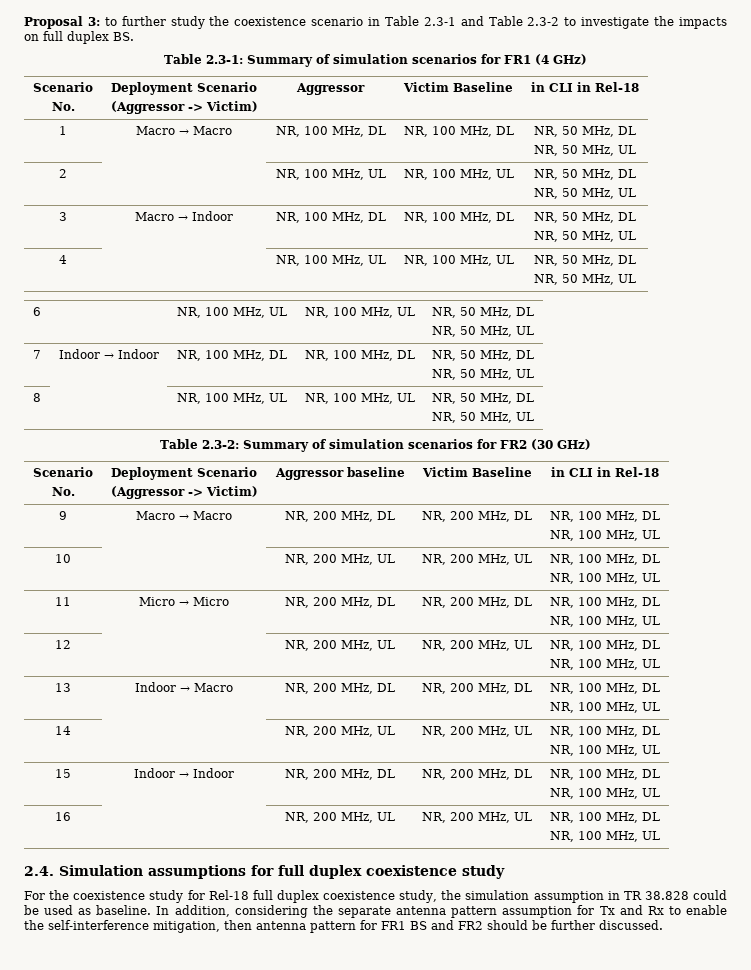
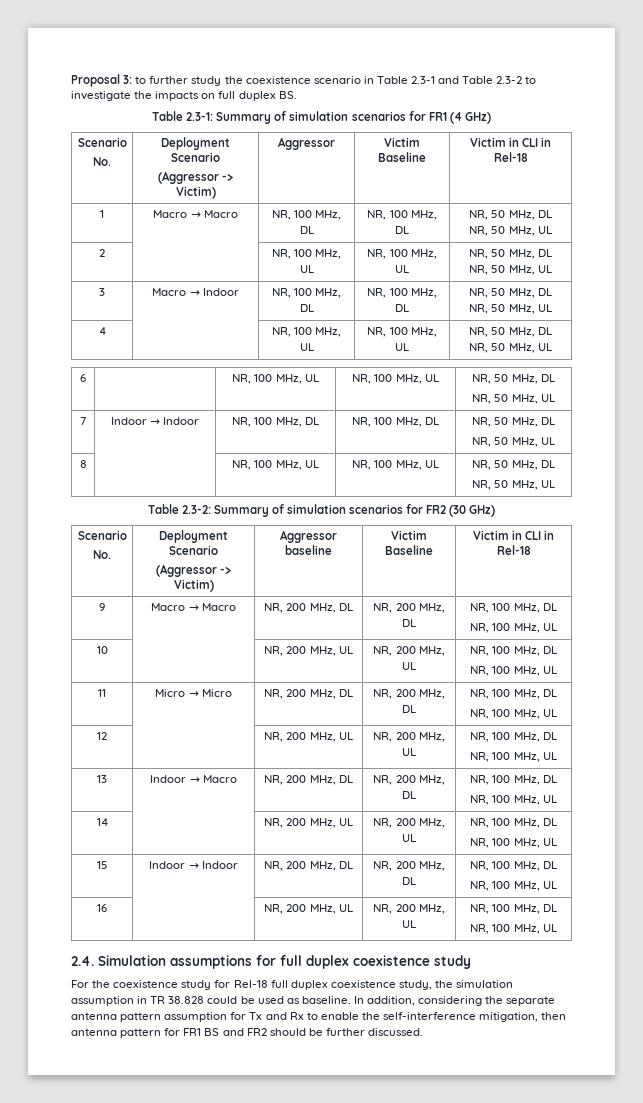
(513, 87) none -> [469,137,506,147] Victim
(532, 472) none -> [472,530,509,540] Victim

